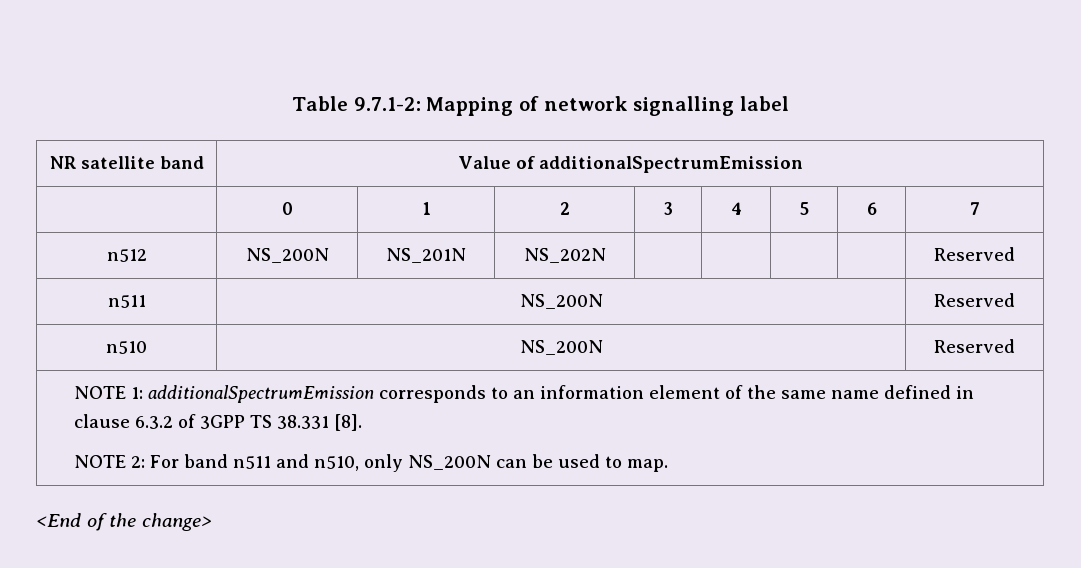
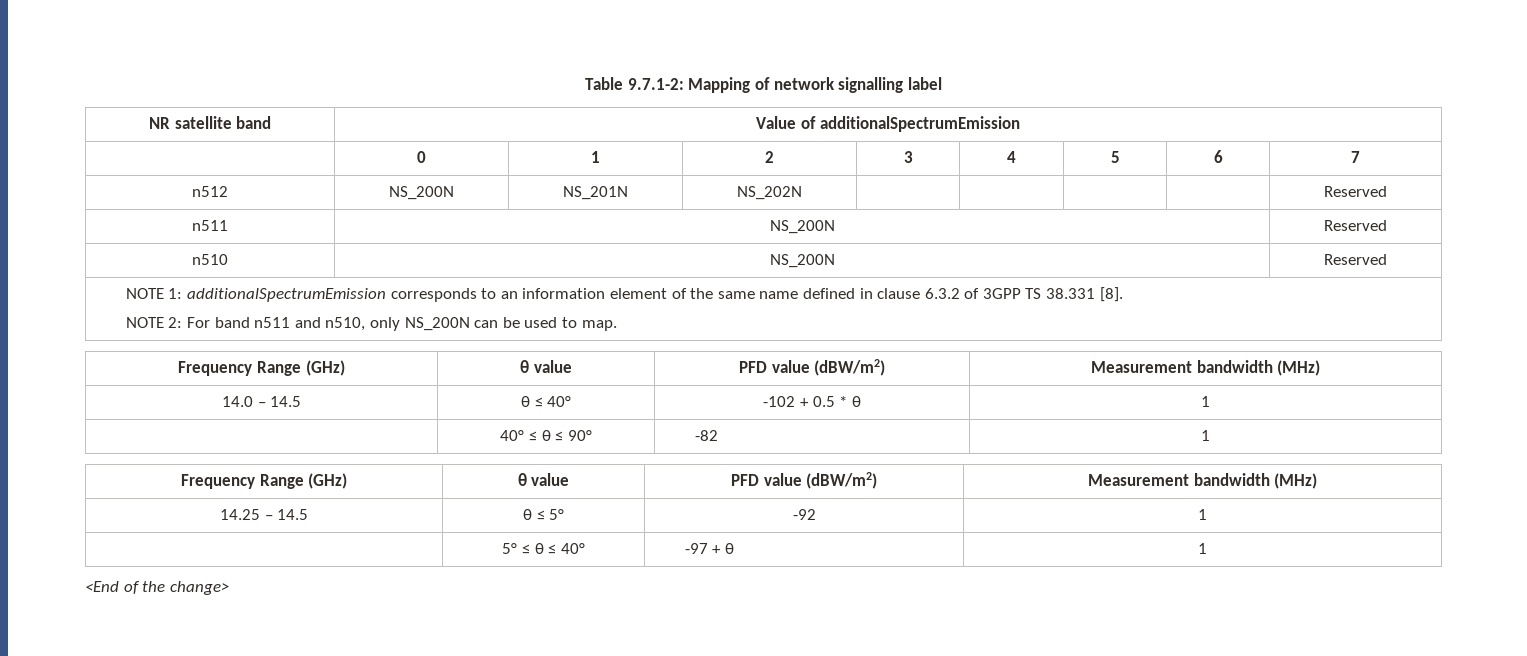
(668, 465) none -> [178,360,345,376] [520,360,572,373] [738,359,886,376] [1090,360,1321,376] [221,396,302,407] [520,396,572,407] [763,396,861,407] [1201,396,1210,407] [500,430,592,441] [694,430,718,441] [1201,430,1210,441] [180,473,348,489] [517,473,570,486] [730,472,878,489] [1087,473,1318,489] [219,509,309,520] [522,509,565,520] [792,509,816,520] [1198,509,1207,520] [502,543,585,554] [684,543,735,554] [1198,543,1207,554] // Frequency Range (GHz) | θ value | PFD value (dBW/m2) | Measurement bandwidth (MHz) // 14.0 – 14.5 | θ ≤ 40° | -102 + 0.5 * θ | 1 // | 40° ≤ θ ≤ 90° | -82 | 1 // Frequency Range (GHz) | θ value | PFD value (dBW/m2) | Measurement bandwidth (MHz) // 14.25 – 14.5 | θ ≤ 5° | -92 | 1 // | 5° ≤ θ ≤ 40° | -97 + θ | 1

